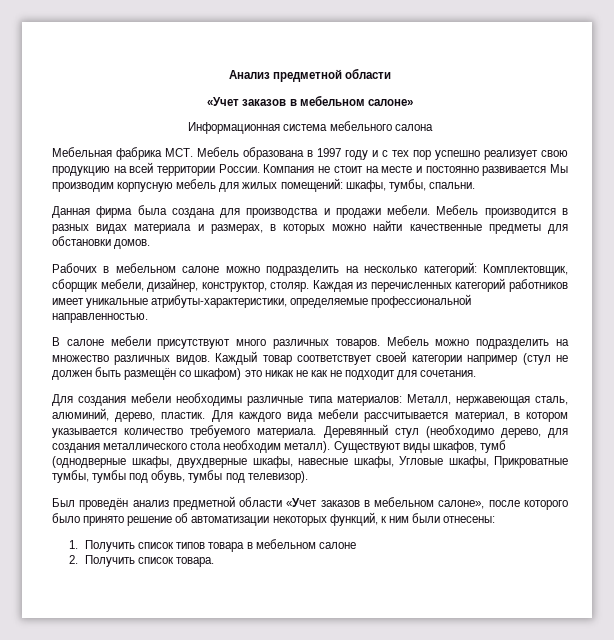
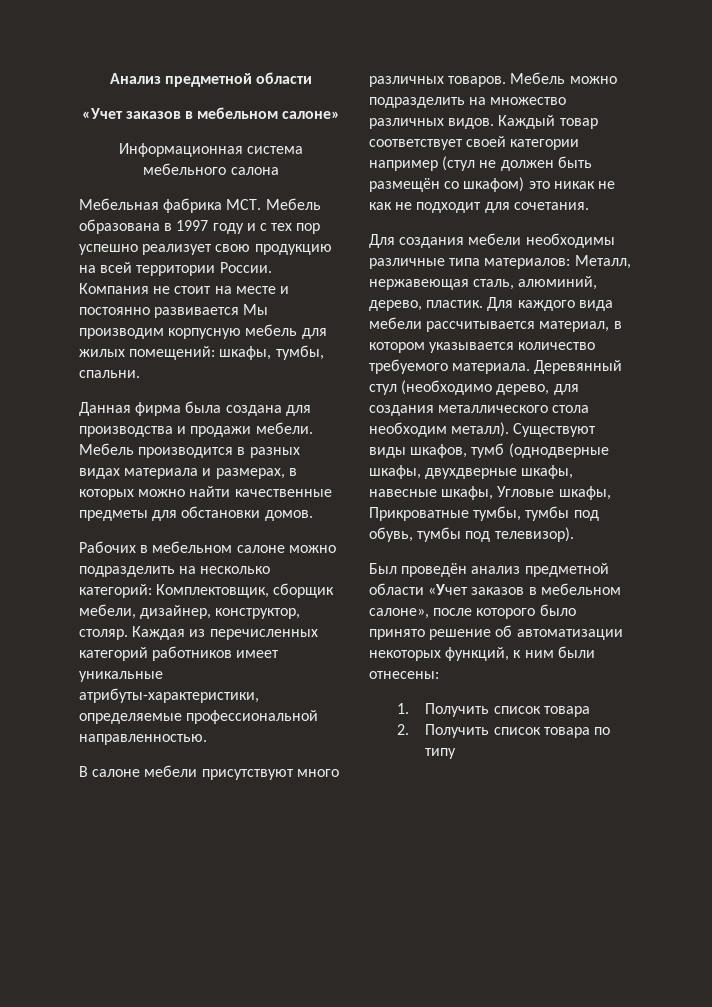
[176,539,356,552] типов товара в мебельном салоне -> [543,706,590,717] товара
[176,557,215,567] товара. -> [543,727,610,738] [425,748,457,759] товара по типу

